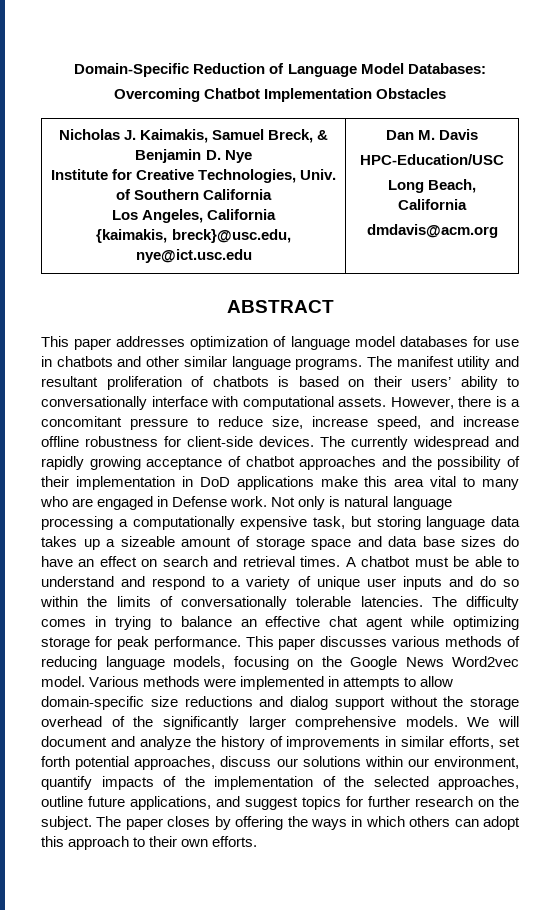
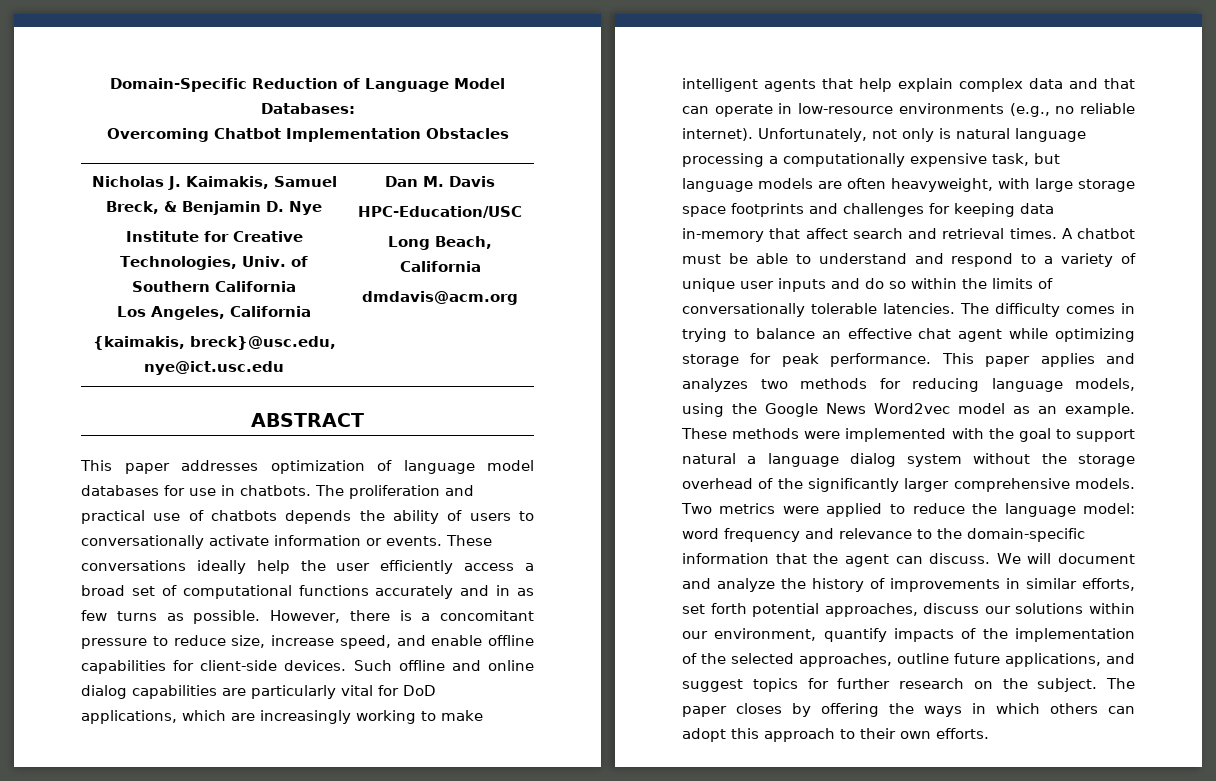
[56,356,519,370] [41,376,519,390] [41,396,386,410] chatbots and other similar language programs. The manifest utility and resultant proliferation of chatbots is based on their users’ ability to conversationally interface with computational assets. -> [240,485,474,499] [81,510,534,524] [81,535,492,549] [81,560,534,574] [81,585,534,599] [81,610,261,624] chatbots. The proliferation and practical use of chatbots depends the ability of users to conversationally activate information or events. These conversations ideally help the user efficiently access a broad set of computational functions accurately and in as few turns as possible.
[463,416,519,427] [41,436,519,450] [41,456,520,470] [41,476,519,490] [40,496,296,510] increase offline robustness for client-side devices. The currently widespread and rapidly growing acceptance of chatbot approaches and the possibility of their implementation in DoD applications make this area vital to many who are engaged in Defense work. Not -> [431,635,534,646] [81,660,535,674] [81,685,436,699] [81,710,483,724] [682,78,1135,92] [682,103,1135,117] [682,128,897,142] enable offline capabilities for client-side devices. Such offline and online dialog capabilities are particularly vital for DoD applications, which are increasingly working to make intelligent agents that help explain complex data and that can operate in low-resource environments (e.g., no reliable internet). Unfortunately, not
[376,516,520,530] [41,536,519,550] [41,556,158,567] storing language data takes up a sizeable amount of storage space and data base sizes do have an effect on -> [682,178,1135,192] [682,203,1054,217] [682,228,848,242] language models are often heavyweight, with large storage space footprints and challenges for keeping data in-memory that affect
[320,636,521,647] discusses various methods of -> [1040,353,1135,367] [682,378,901,392] applies and analyzes two methods for
[233,656,313,670] focusing on -> [682,403,724,417] using
[41,676,454,690] [41,696,385,710] model. Various methods were implemented in attempts to allow domain-specific size reductions and dialog support -> [958,403,1135,417] [681,428,1135,442] [682,453,963,467] model as an example. These methods were implemented with the goal to support natural a language dialog system
(458, 721) none -> [681,503,1135,517] [682,528,1085,542] [682,553,991,567] Two metrics were applied to reduce the language model: word frequency and relevance to the domain-specific information that the agent can discuss.

